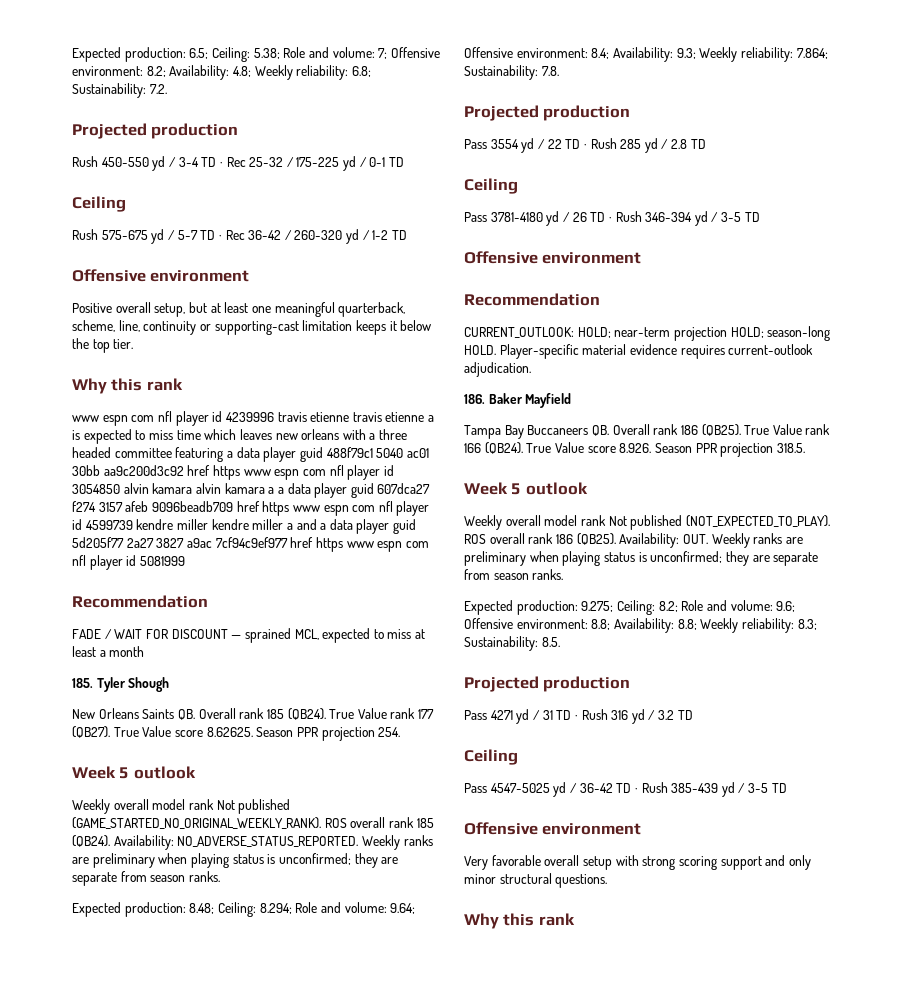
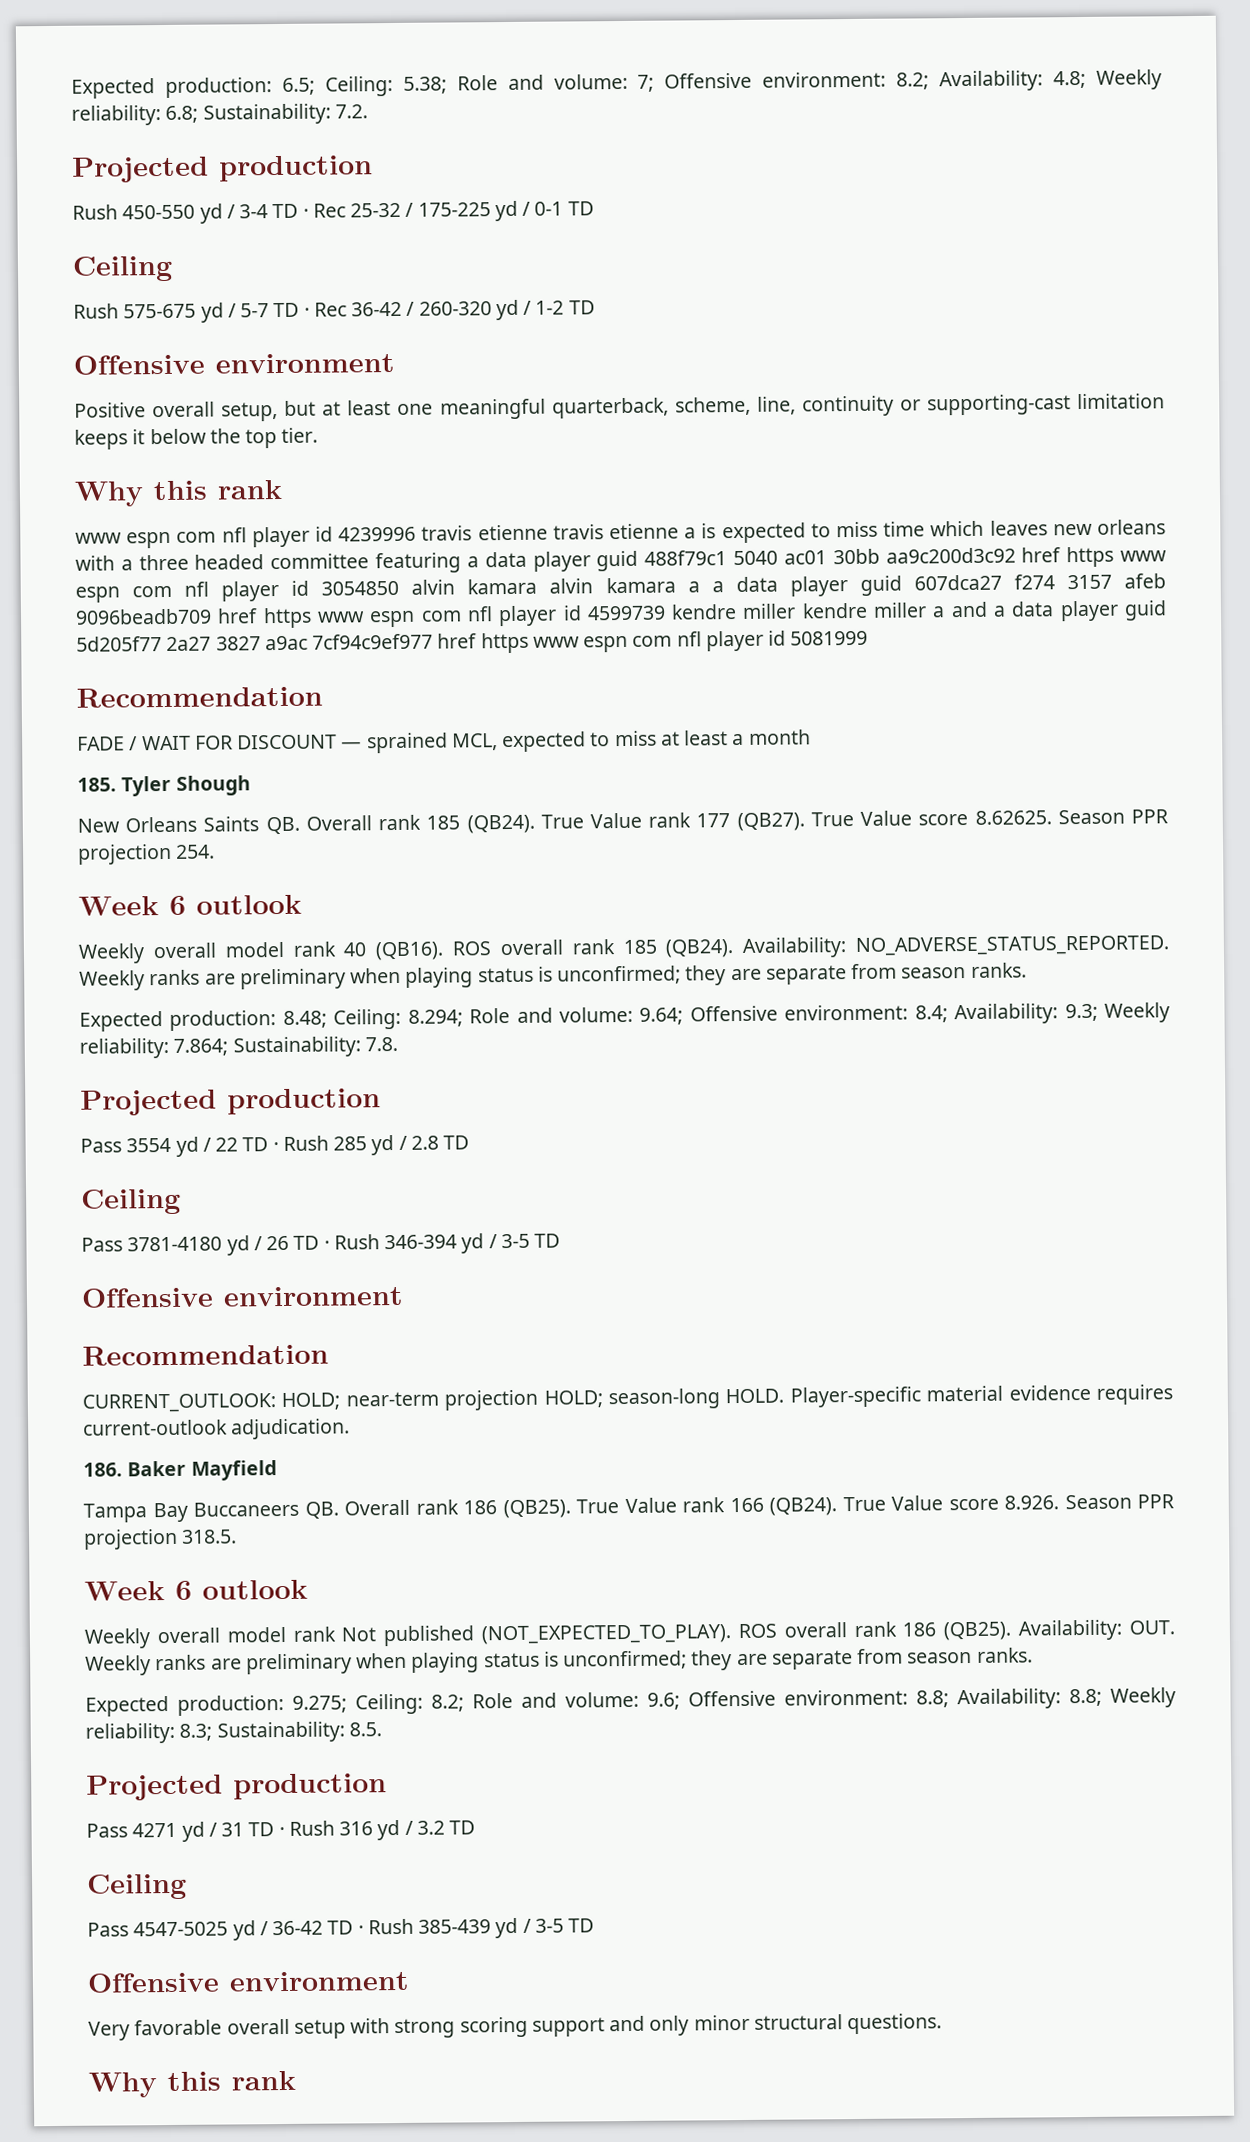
[119,766,196,779] [72,799,291,814] [72,817,321,829] 5 outlook // Weekly overall model rank Not published (GAME_STARTED_NO_ORIGINAL_WEEKLY_RANK). -> [169,894,302,915] [78,941,445,964] 6 outlook // Weekly overall model rank 40 (QB16).
[511,483,522,495] 5 -> [175,1580,192,1600] 6

